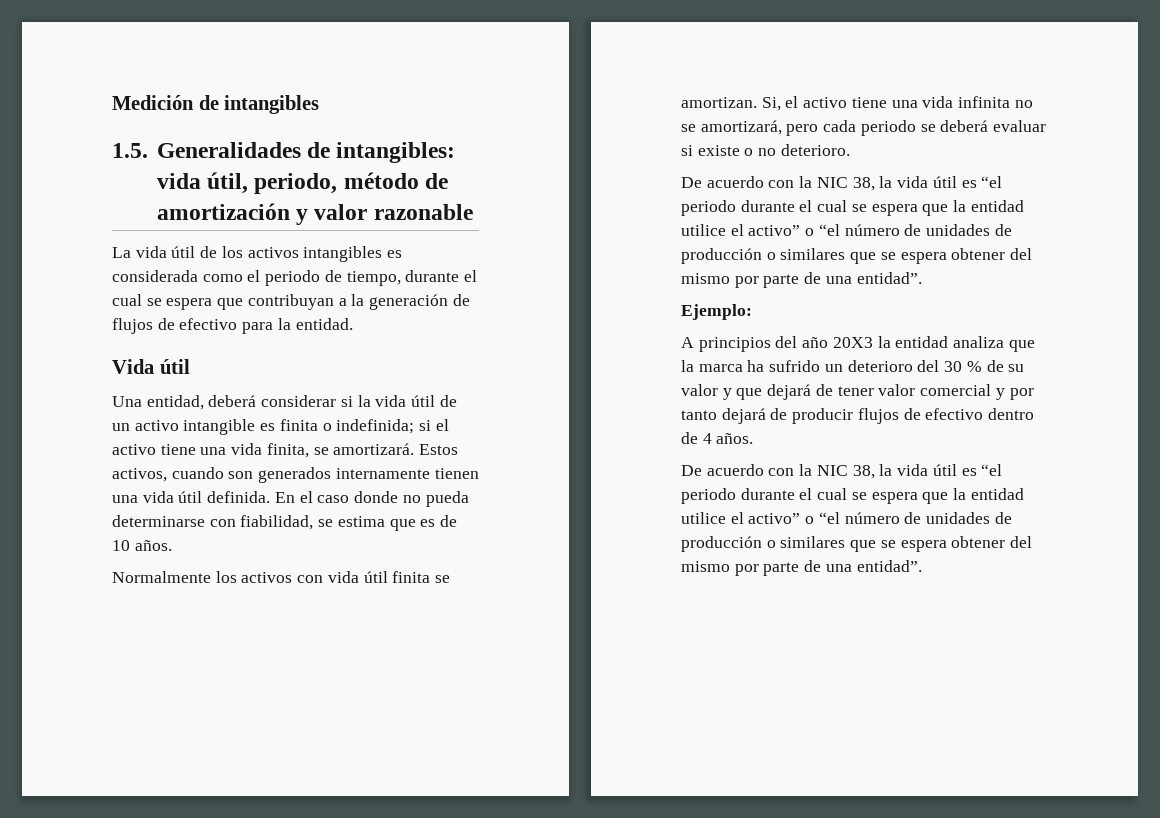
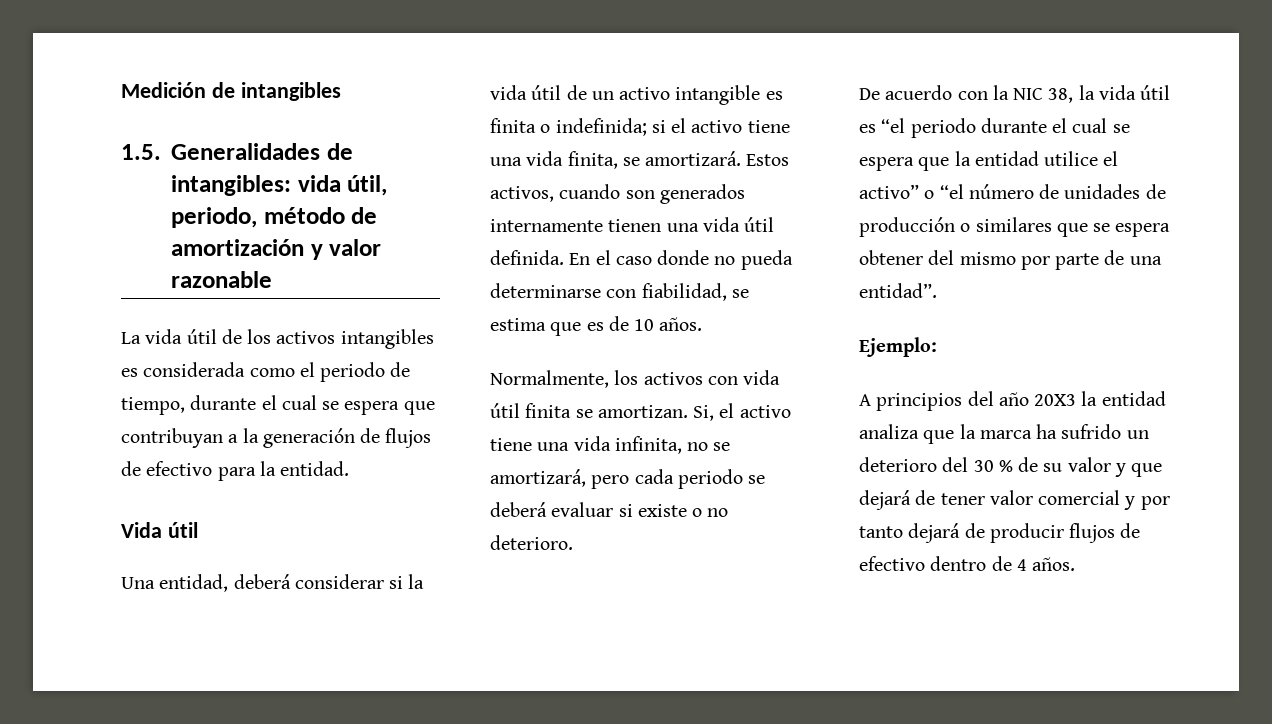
[112,571,211,583] Normalmente -> [490,370,609,388] Normalmente,
[958,96,1011,108] infinita -> [614,436,682,454] infinita,
[681,464,1003,479] [681,488,1024,504] [681,512,1012,524] [681,536,1033,552] [681,560,922,576] // De acuerdo con la NIC 38, la vida útil es “el periodo durante el cual se espera que la entidad utilice el activo” o “el número de unidades de producción o similares que se espera obtener del mismo por parte de una entidad”. -> (1076, 564) none

